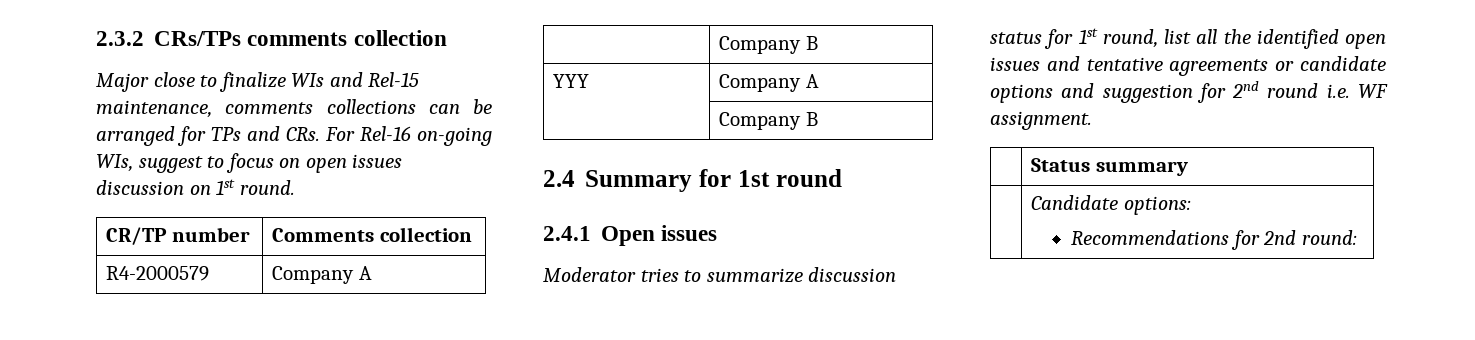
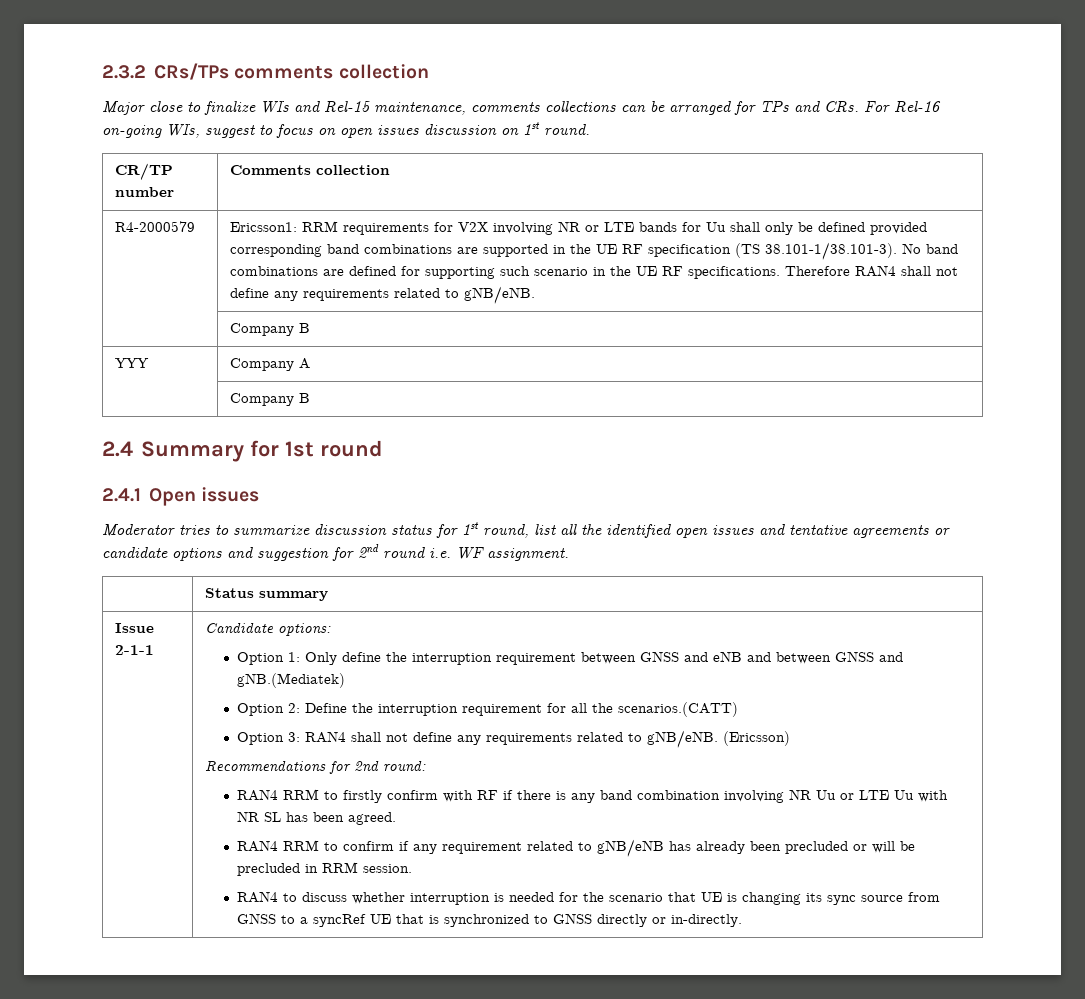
[272,266,372,284] Company A -> [229,221,927,235] [229,242,958,260] [229,265,958,279] [229,286,535,304] Ericsson1: RRM requirements for V2X involving NR or LTE bands for Uu shall only be defined provided corresponding band combinations are supported in the UE RF specification (TS 38.101-1/38.101-3). No band combinations are defined for supporting such scenario in the UE RF specifications. Therefore RAN4 shall not define any requirements related to gNB/eNB.
(1188, 168) none -> [114,623,154,633] [114,645,154,655] Issue 2-1-1
[1071,230,1357,250] Recommendations for 2nd round: -> [236,651,903,665] [236,673,345,688] [236,702,738,717] [236,730,790,748] [204,760,426,774] [236,789,948,803] [236,811,396,825] [236,839,915,857] [236,862,412,876] [236,891,940,905] [236,913,742,927] Option 1: Only define the interruption requirement between GNSS and eNB and between GNSS and gNB.(Mediatek) // Option 2: Define the interruption requirement for all the scenarios.(CATT) // Option 3: RAN4 shall not define any requirements related to gNB/eNB. (Ericsson) // Recommendations for 2nd round: // RAN4 RRM to firstly confirm with RF if there is any band combination involving NR Uu or LTE Uu with NR SL has been agreed. // RAN4 RRM to confirm if any requirement related to gNB/eNB has already been precluded or will be precluded in RRM session. // RAN4 to discuss whether interruption is needed for the scenario that UE is changing its sync source from GNSS to a syncRef UE that is synchronized to GNSS directly or in-directly.

